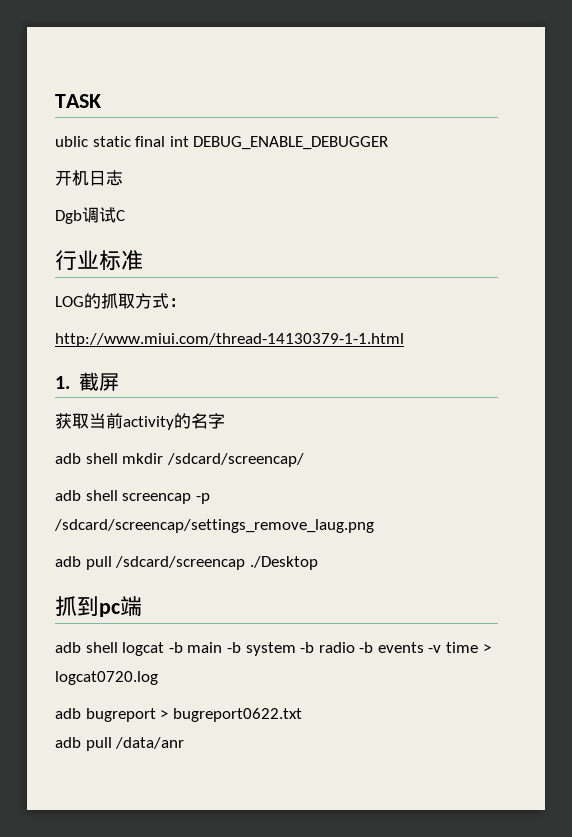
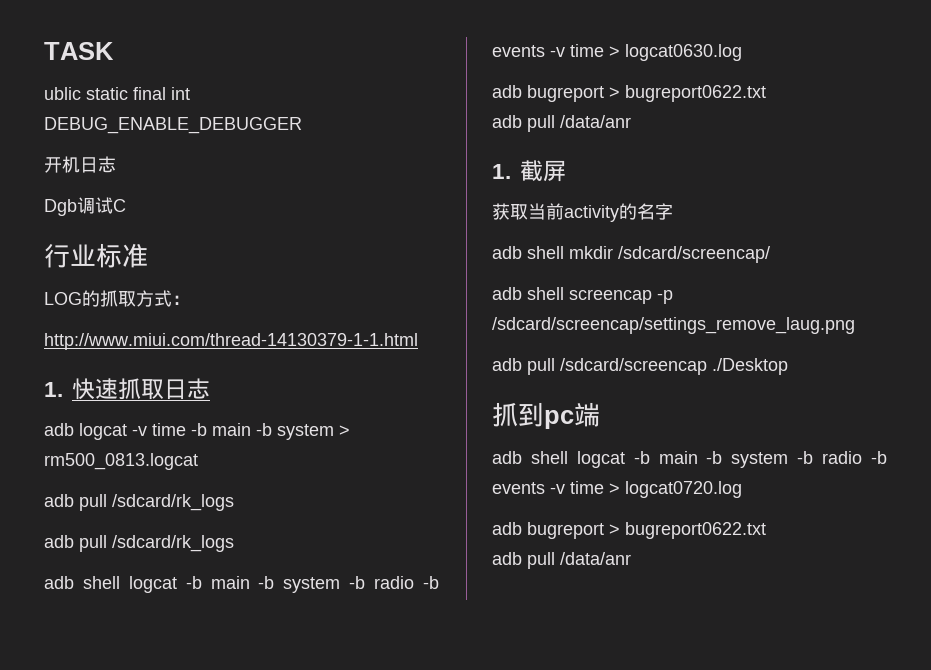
(404, 340) none -> [44,378,210,400] [44,423,350,440] [44,453,198,470] [44,494,234,511] [44,535,234,552] [44,576,440,593] [492,44,742,61] [492,85,766,102] [492,115,631,132] // 1.快速抓取日志 // adb logcat -v time -b main -b system > rm500_0813.logcat // adb pull /sdcard/rk_logs // adb pull /sdcard/rk_logs // adb shell logcat -b main -b system -b radio -b events -v time > logcat0630.log // adb bugreport > bugreport0622.txt // adb pull /data/anr

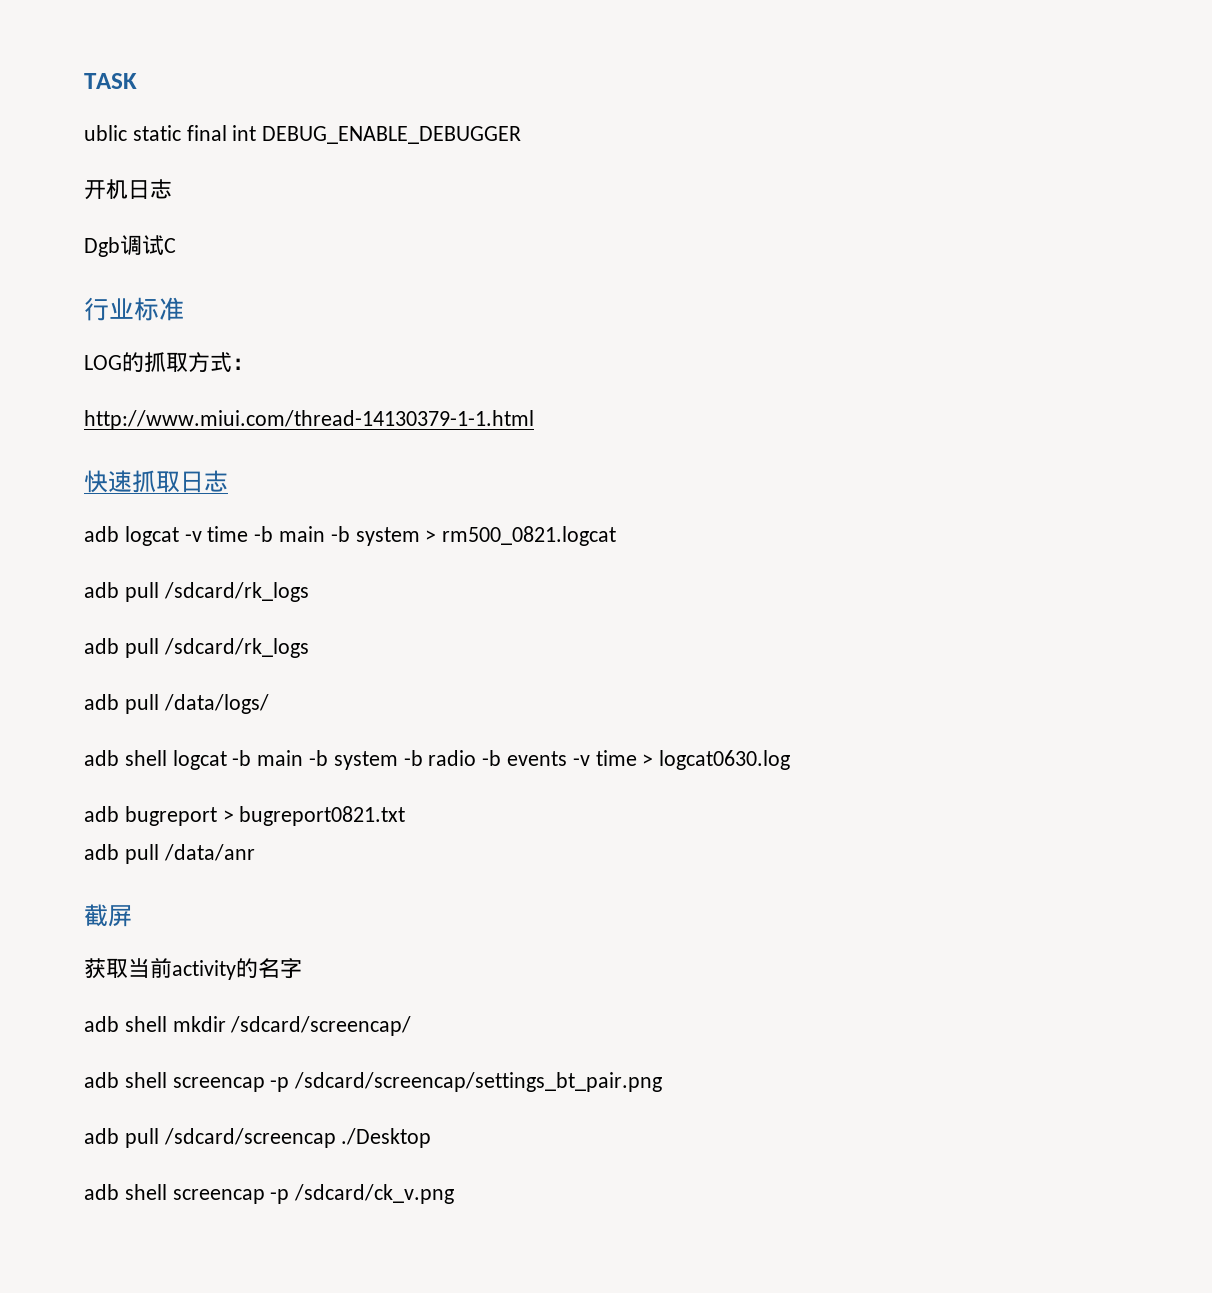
[44,382,63,397] 1. -> (534, 420) none
[44,453,198,470] rm500_0813.logcat -> [442,526,617,546] rm500_0821.logcat
(234, 543) none -> [84,694,269,714] // adb pull /data/logs/
[625,85,766,102] bugreport0622.txt -> [239,806,406,826] bugreport0821.txt
[492,164,511,179] 1. -> (255, 852) none
[492,317,855,334] /sdcard/screencap/settings_remove_laug.png -> [294,1072,663,1092] /sdcard/screencap/settings_bt_pair.png
[492,402,600,429] [492,451,887,468] [492,481,742,498] [492,522,766,539] [492,552,631,569] // 抓到pc端 // adb shell logcat -b main -b system -b radio -b events -v time > logcat0720.log // adb bugreport > bugreport0622.txt // adb pull /data/anr -> [84,1184,455,1204] // adb shell screencap -p /sdcard/ck_v.png

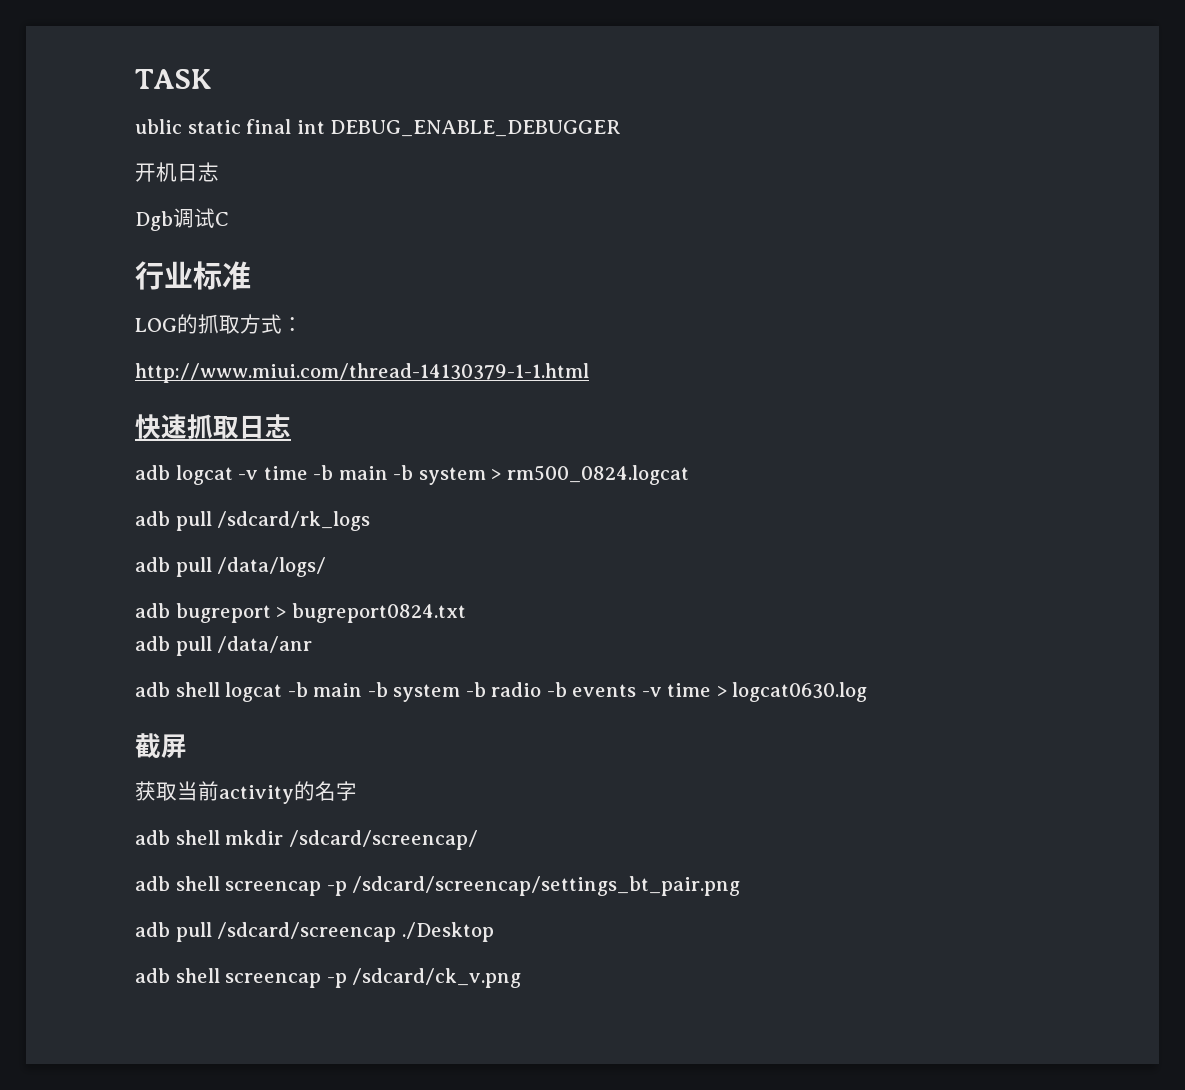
[442,526,617,546] [84,582,309,602] rm500_0821.logcat // adb pull /sdcard/rk_logs -> [506,465,689,485] rm500_0824.logcat
(269, 704) none -> [135,603,466,623] [135,636,313,656] // adb bugreport > bugreport0824.txt // adb pull /data/anr
[84,806,406,826] [84,844,255,864] // adb bugreport > bugreport0821.txt // adb pull /data/anr -> (868, 692) none

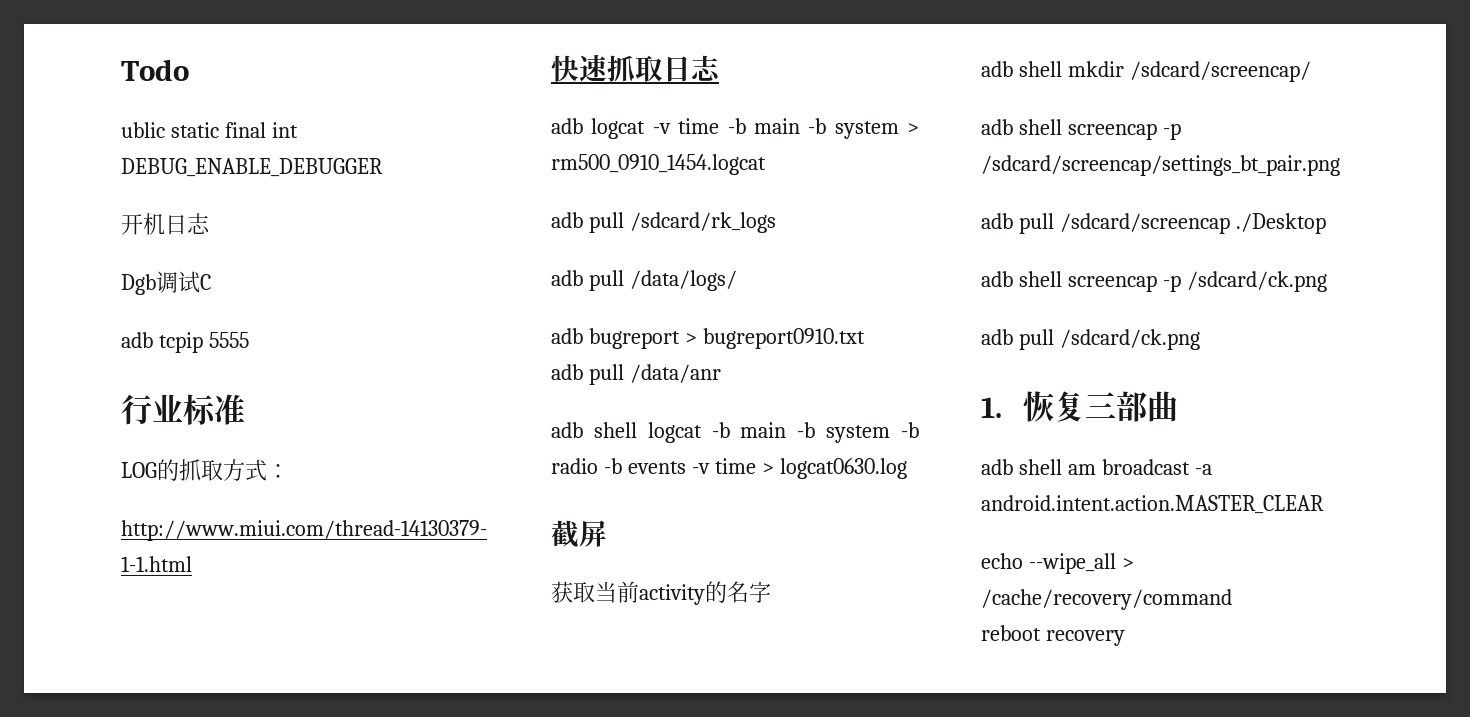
[135,69,212,89] TASK -> [121,59,189,81] Todo
(229, 219) none -> [121,332,249,353] // adb tcpip 5555
[506,465,689,485] rm500_0824.logcat -> [551,154,766,175] rm500_0910_1454.logcat
[291,603,466,623] bugreport0824.txt -> [702,328,865,349] bugreport0910.txt
[352,968,522,988] /sdcard/ck_v.png -> [1186,271,1327,292] [981,329,1200,350] [981,391,1179,422] [981,459,1212,475] [981,495,1324,514] [981,553,1134,574] [981,589,1232,610] [981,625,1125,646] /sdcard/ck.png // adb pull /sdcard/ck.png // 1.恢复三部曲 // adb shell am broadcast -a android.intent.action.MASTER_CLEAR // echo --wipe_all > /cache/recovery/command // reboot recovery

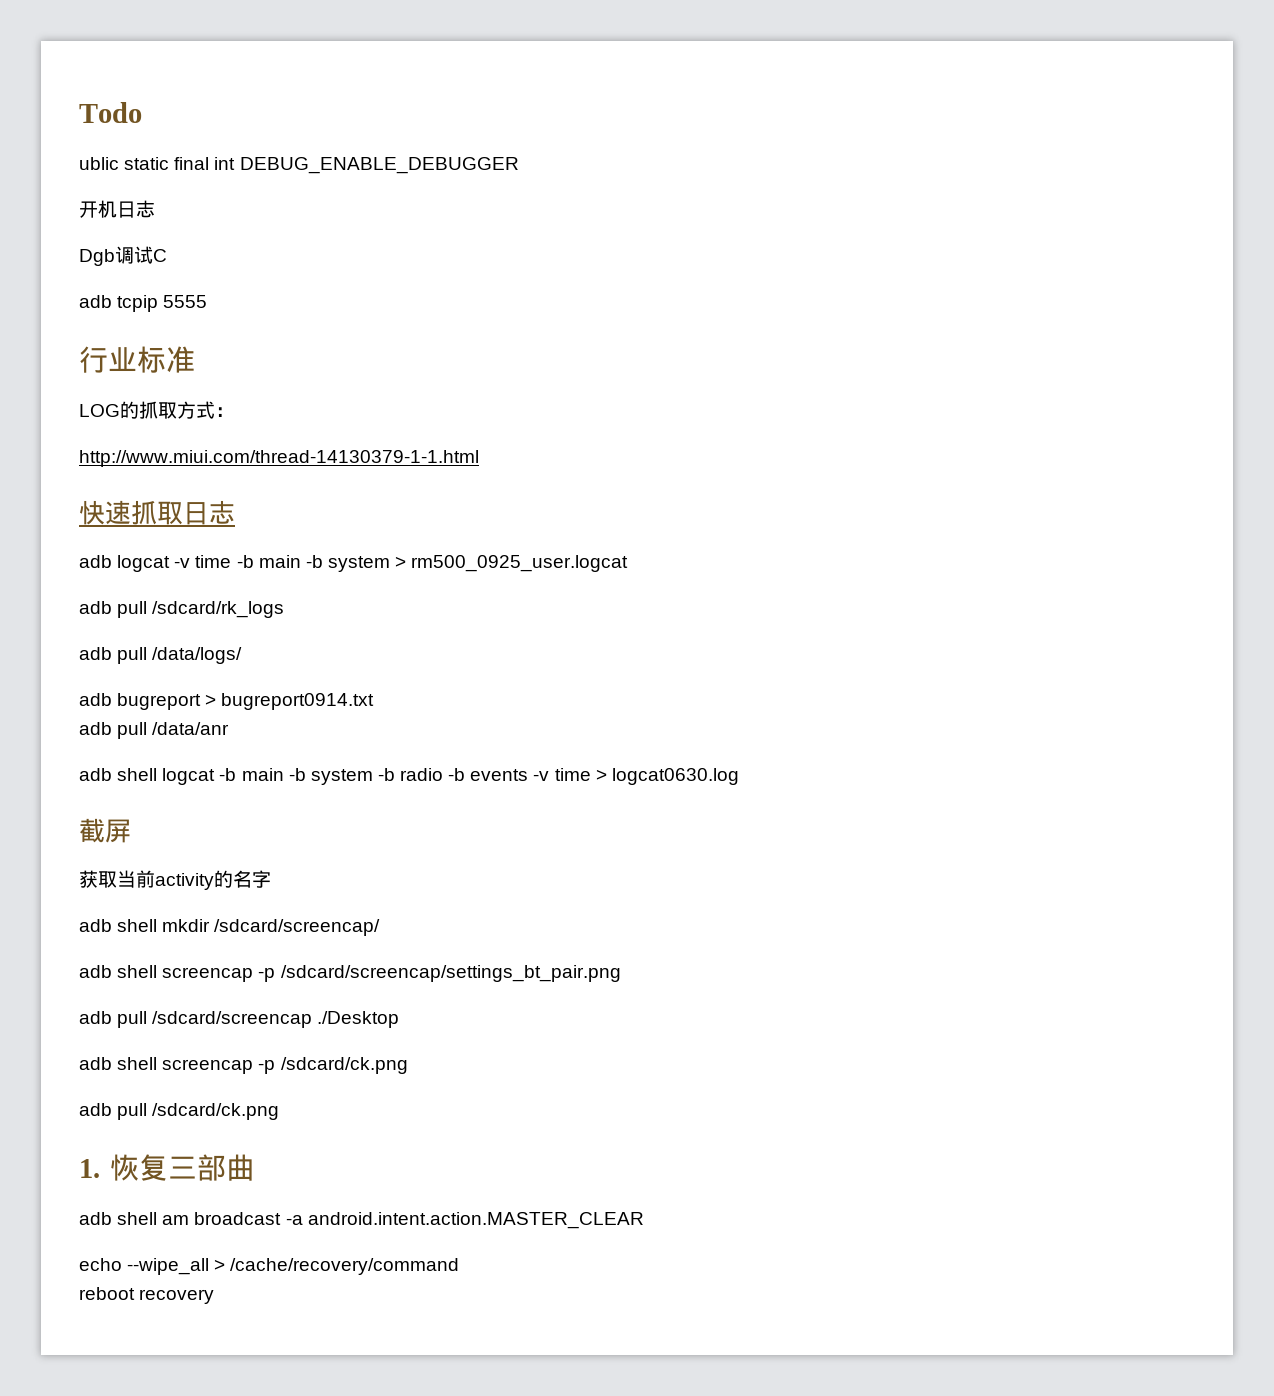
[551,154,766,175] rm500_0910_1454.logcat -> [411,555,629,572] rm500_0925_user.logcat
[702,328,865,349] bugreport0910.txt -> [221,693,375,710] bugreport0914.txt

